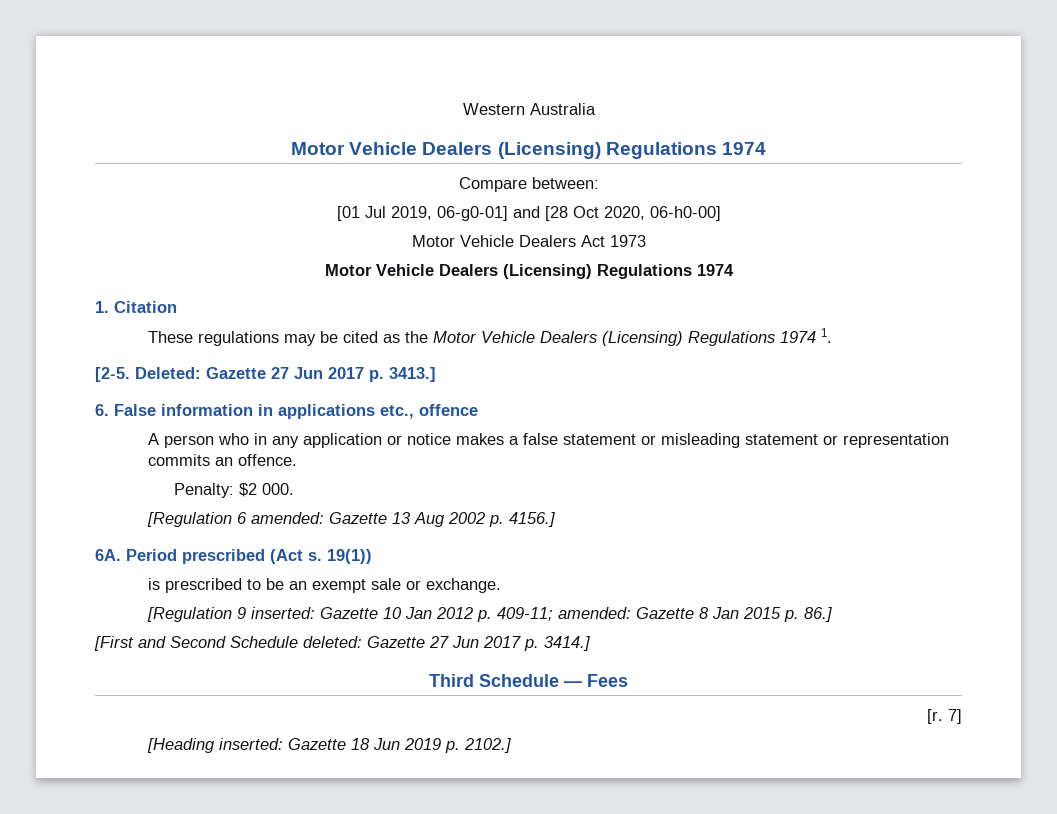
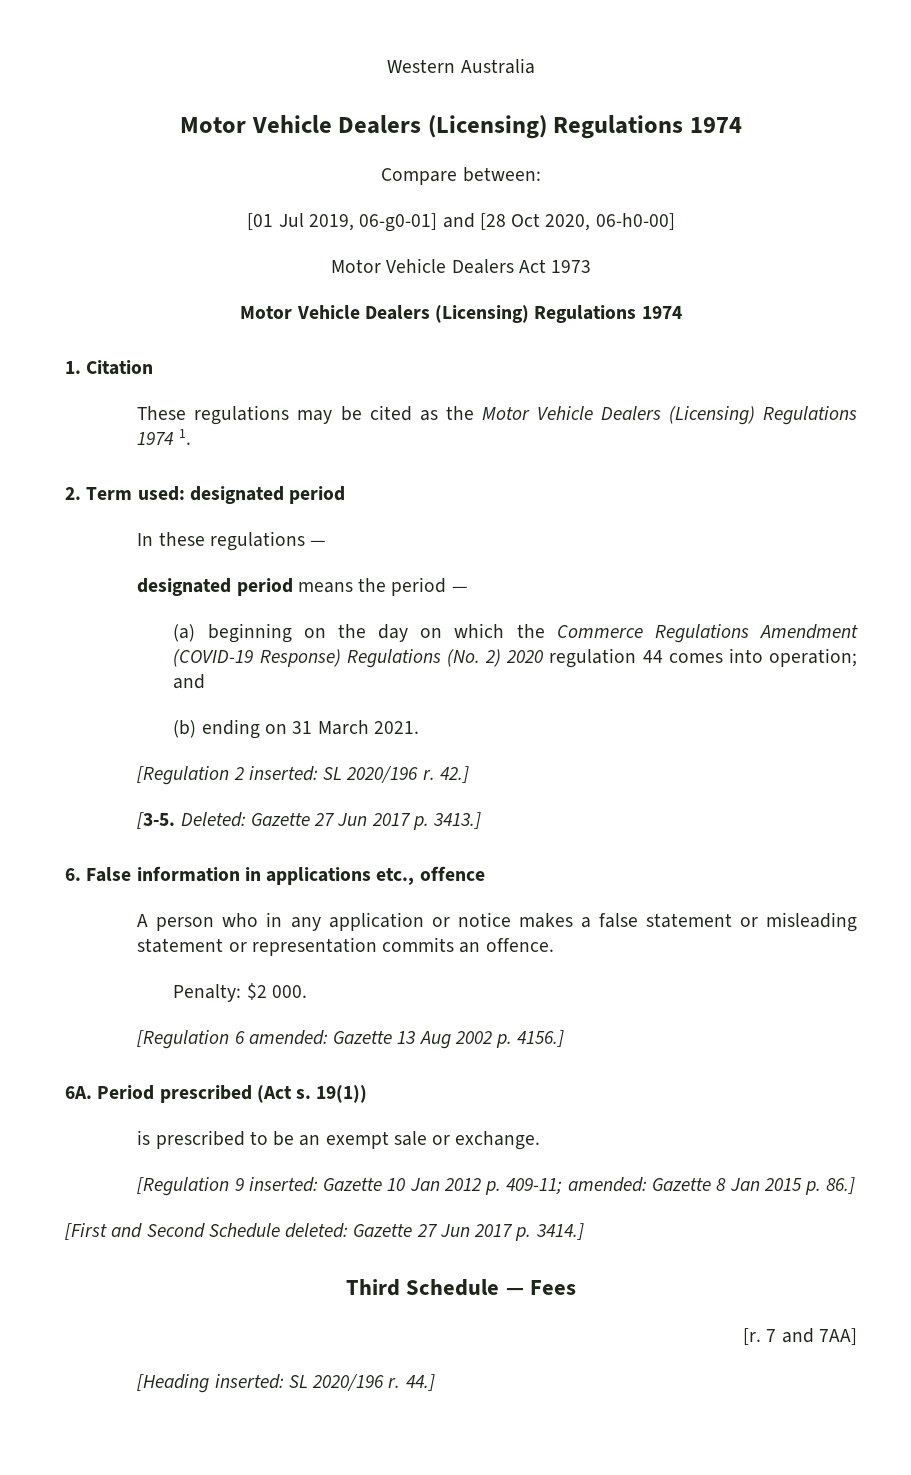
[95,367,130,382] [2-5. -> [65,486,346,504] [137,531,327,551] [137,577,468,596] [173,623,859,643] [173,648,858,668] [173,674,206,689] [173,719,419,739] [137,766,469,785] [137,812,176,829] 2. Term used: designated period // In these regulations — // designated period means the period — // (a) beginning on the day on which the Commerce Regulations Amendment (COVID-19 Response) Regulations (No. 2) 2020 regulation 44 comes into operation; and // (b) ending on 31 March 2021. // [Regulation 2 inserted: SL 2020/196 r. 42.] // [3-5.
[948,709,962,724] 7] -> [766,1328,857,1345] 7 and 7AA]
[287,738,511,753] Gazette 18 Jun 2019 p. 2102.] -> [288,1374,435,1391] SL 2020/196 r. 44.]

